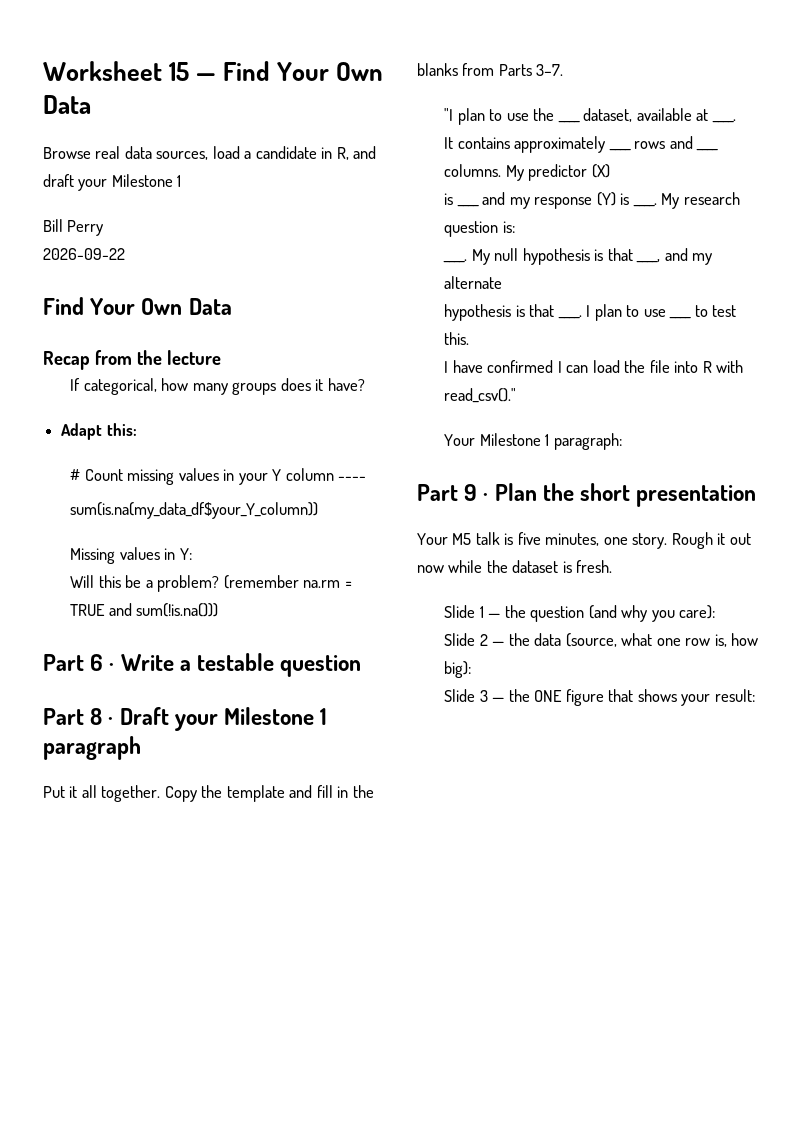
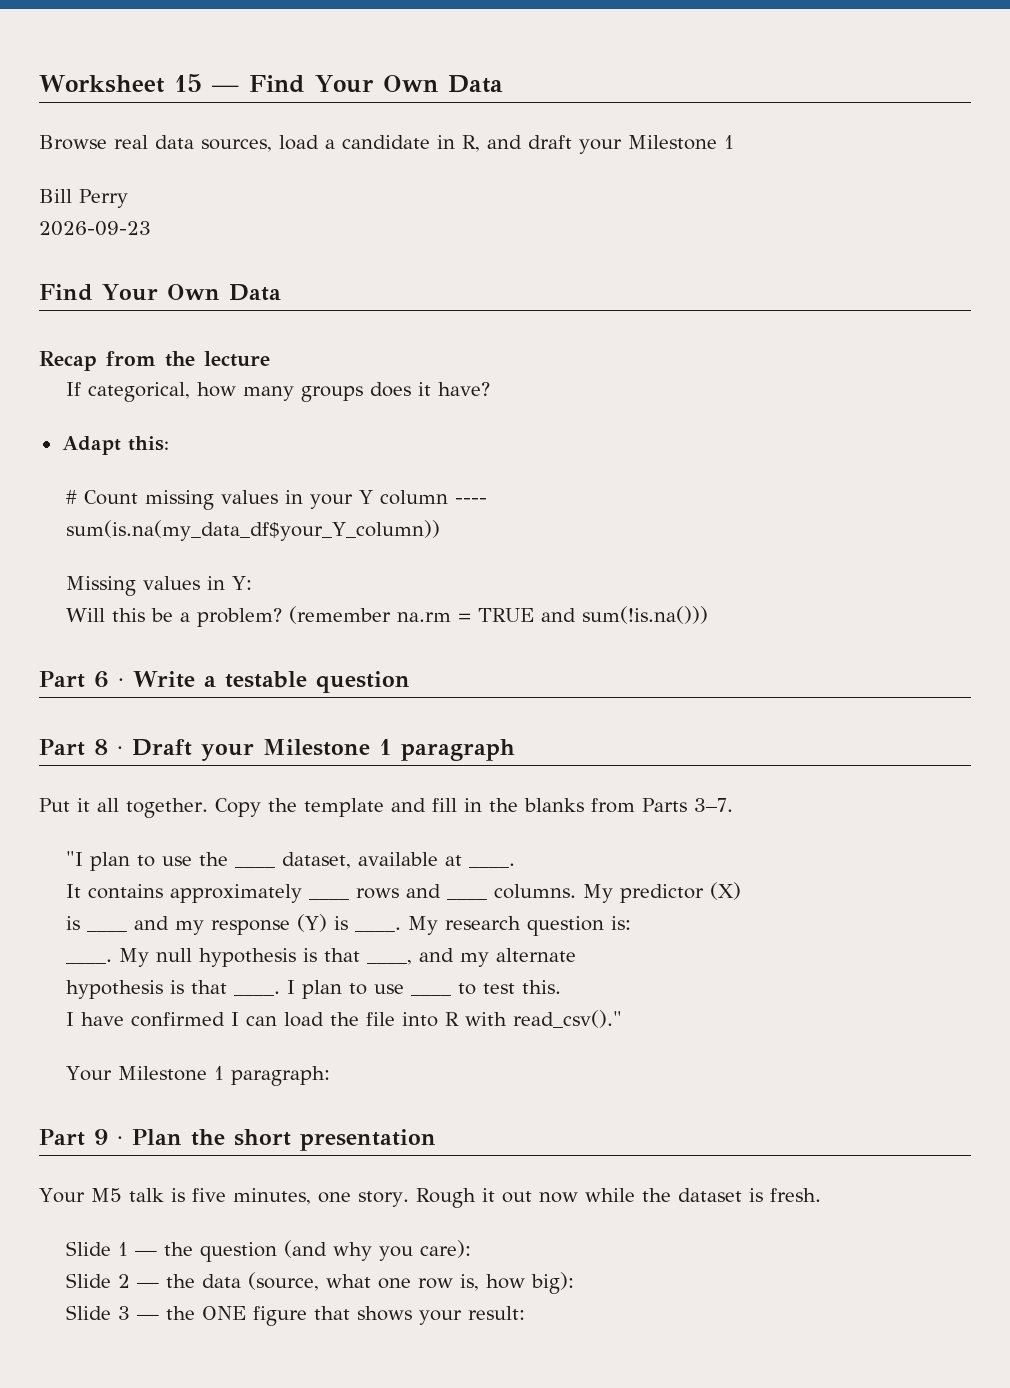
[43,248,125,260] 2026-09-22 -> [39,221,151,236] 2026-09-23

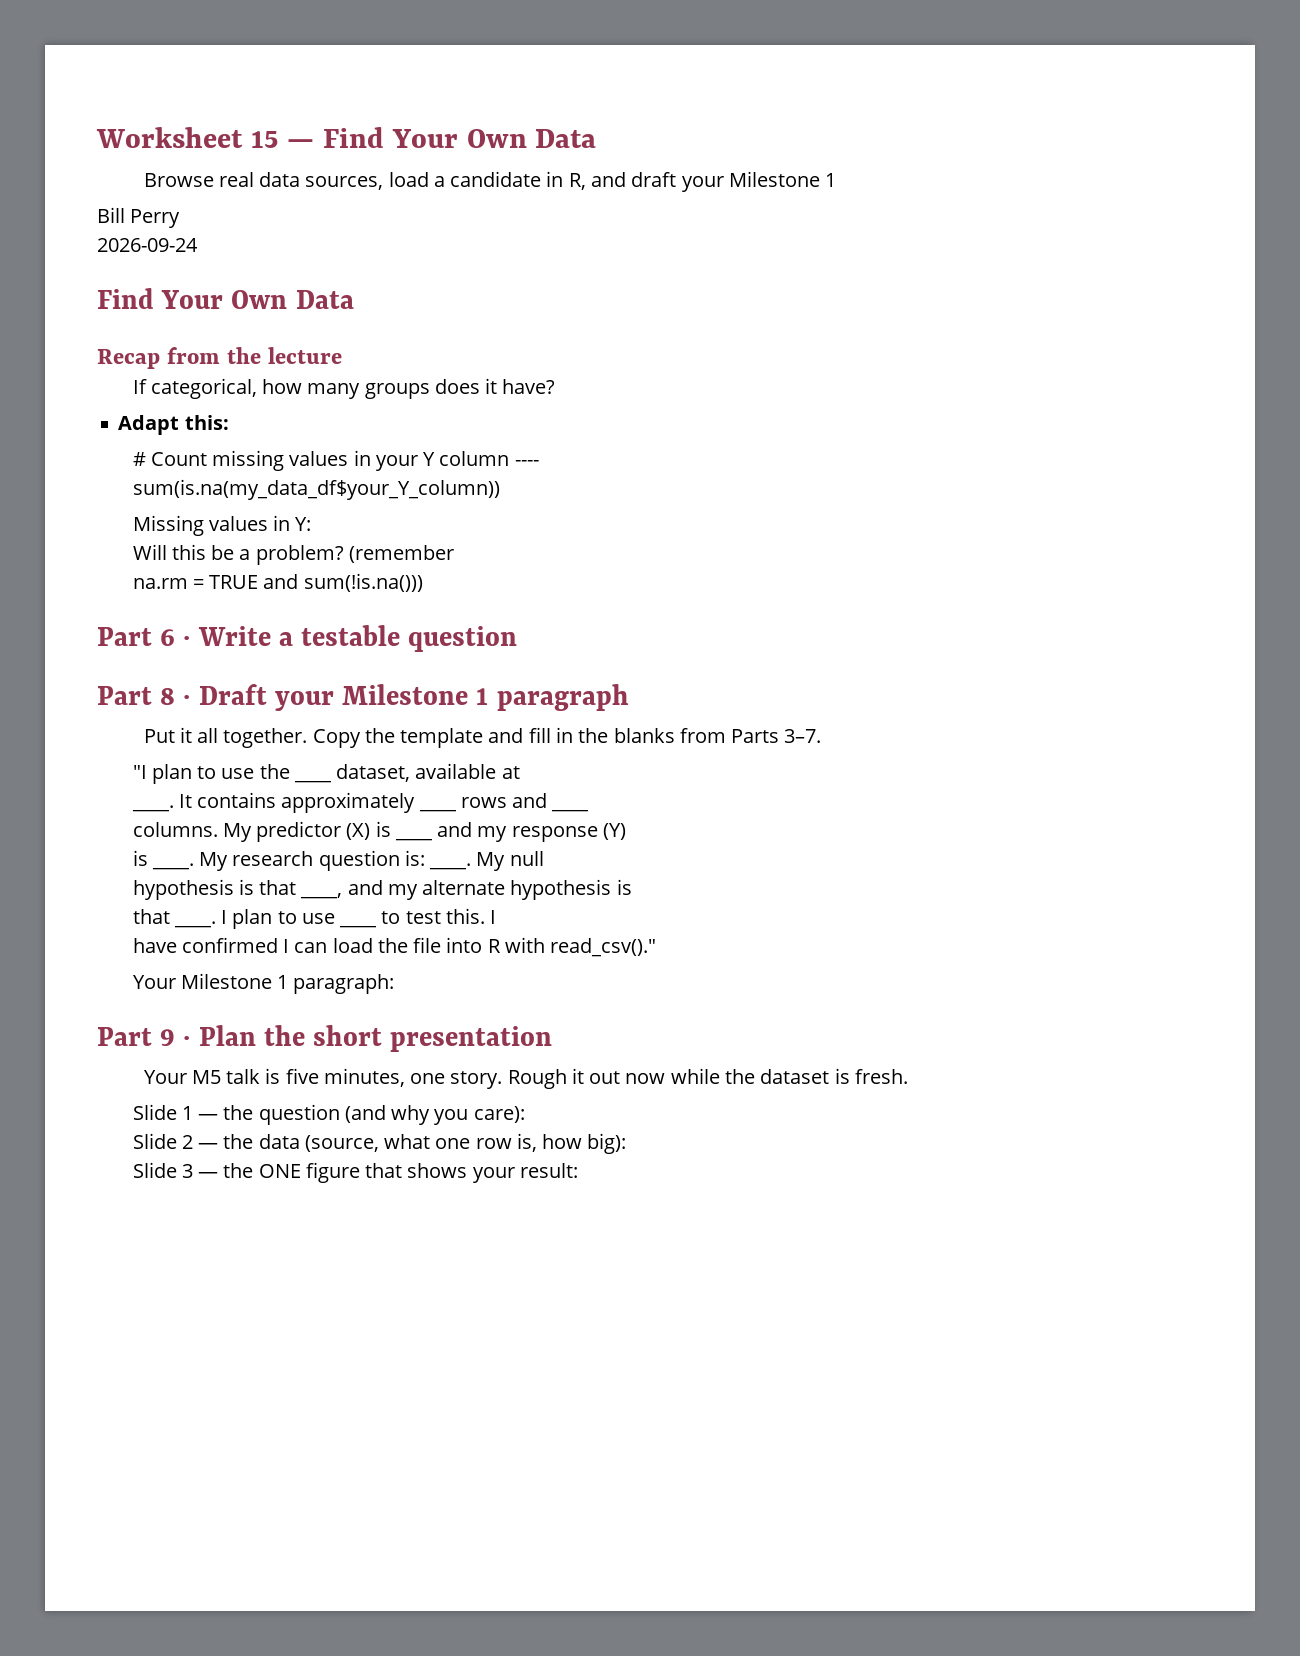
[39,221,151,236] 2026-09-23 -> [97,238,198,252] 2026-09-24
(391, 615) none -> (454, 554) //
[468,863,515,868] ____. // -> [131,805,174,812] // ____.
(487, 899) none -> (589, 810) //
(741, 891) // -> (371, 831) none
(327, 923) none -> (626, 831) //
(631, 923) // -> (425, 858) none
(192, 955) none -> (544, 858) //
[65,980,184,999] // hypothesis is -> [510,879,632,900] hypothesis is //
[65,1012,74,1026] // I -> [490,910,497,924] I //

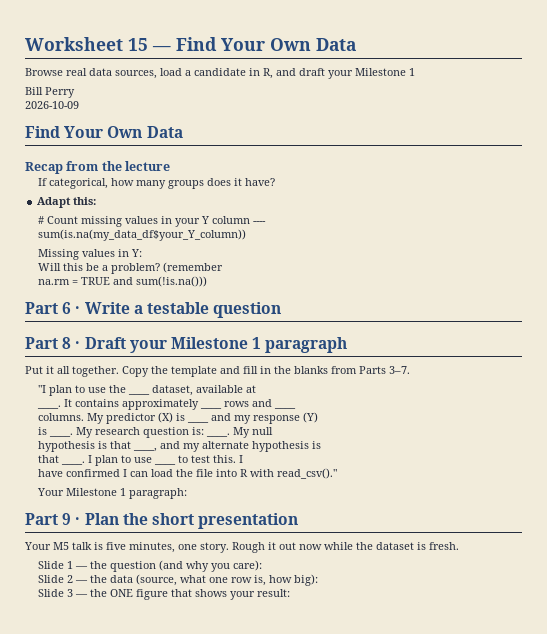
[97,238,198,252] 2026-09-24 -> [25,101,79,109] 2026-10-09

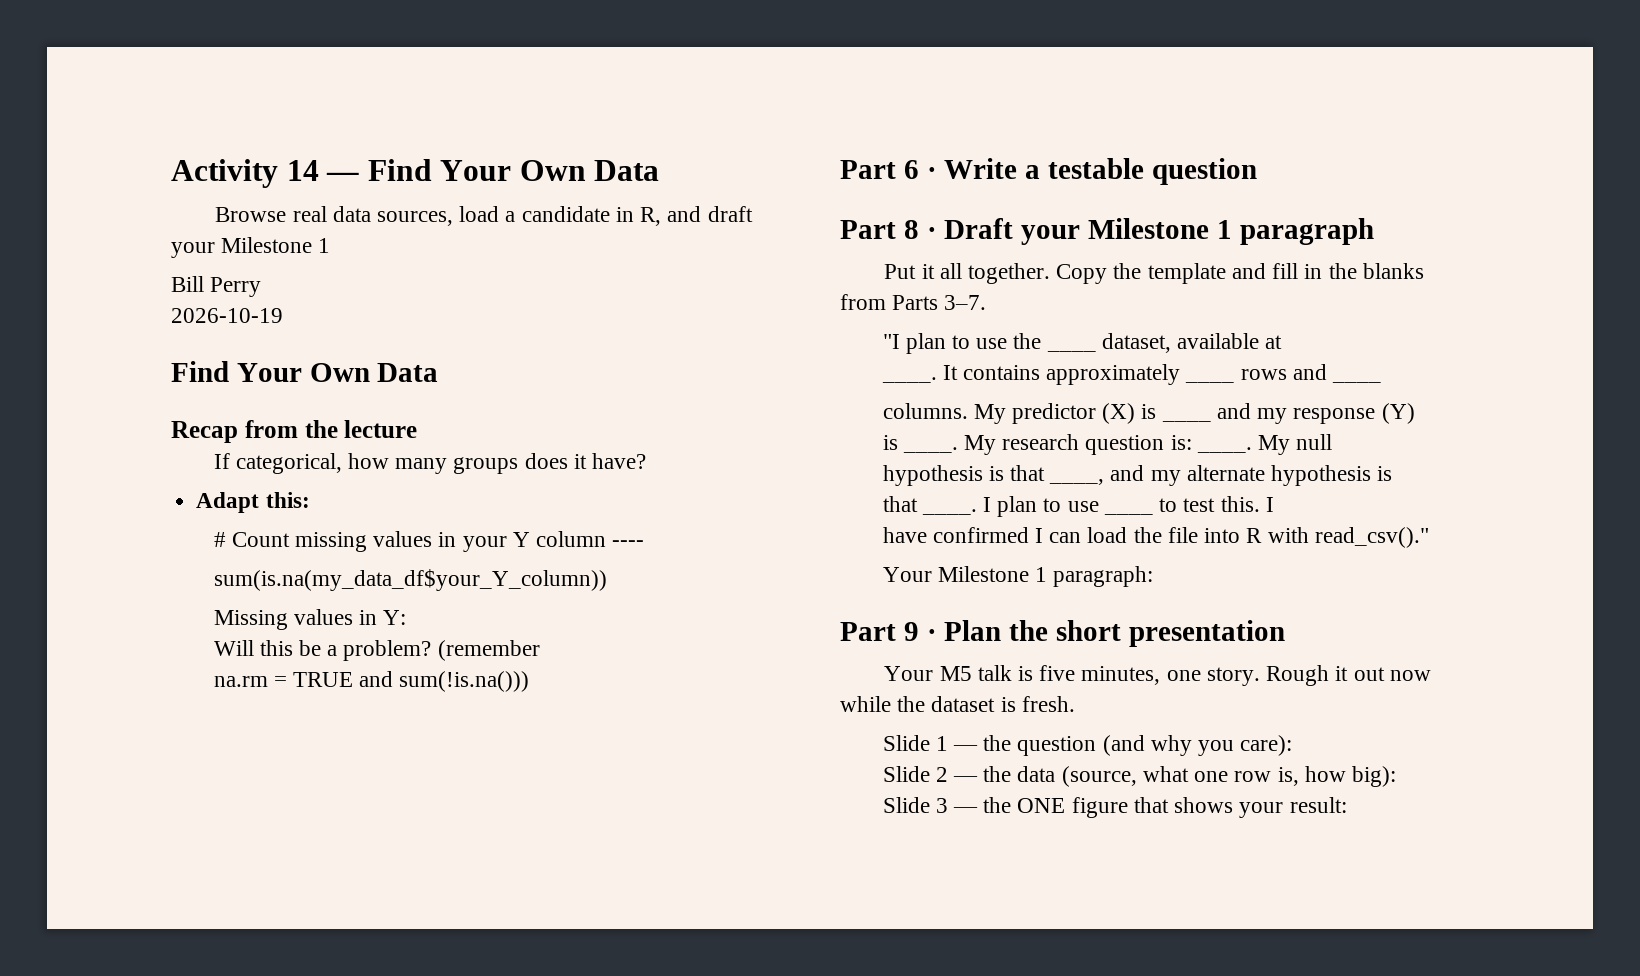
[25,37,148,51] Worksheet 15 -> [171,159,319,188] Activity 14
[25,101,79,109] 2026-10-09 -> [171,308,283,323] 2026-10-19

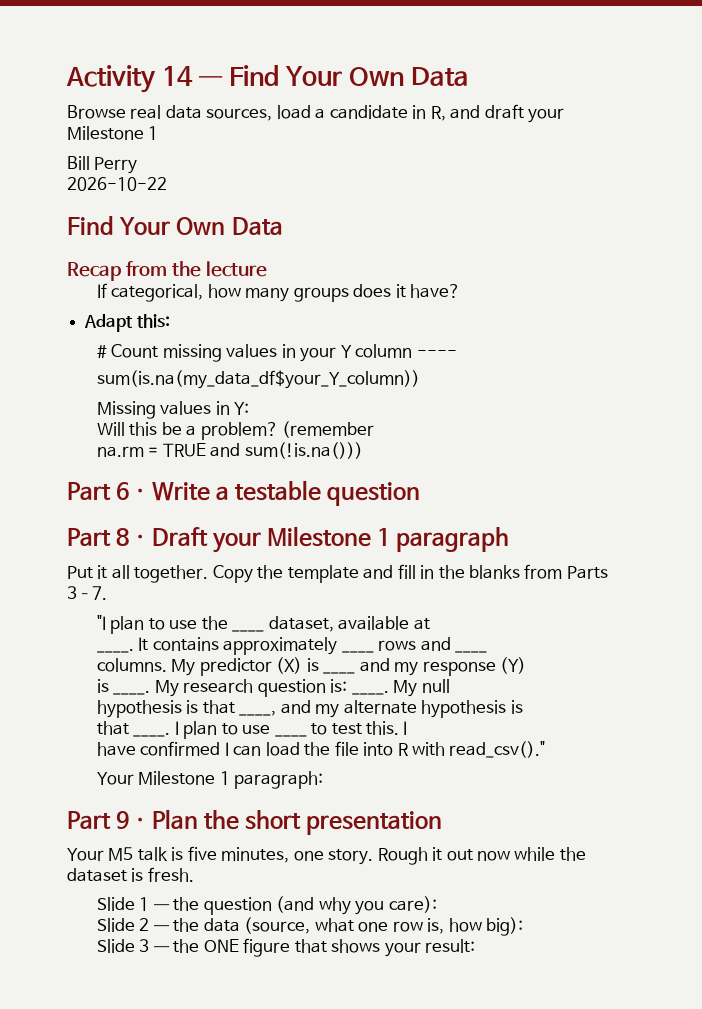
[171,308,283,323] 2026-10-19 -> [67,177,167,191] 2026-10-22

